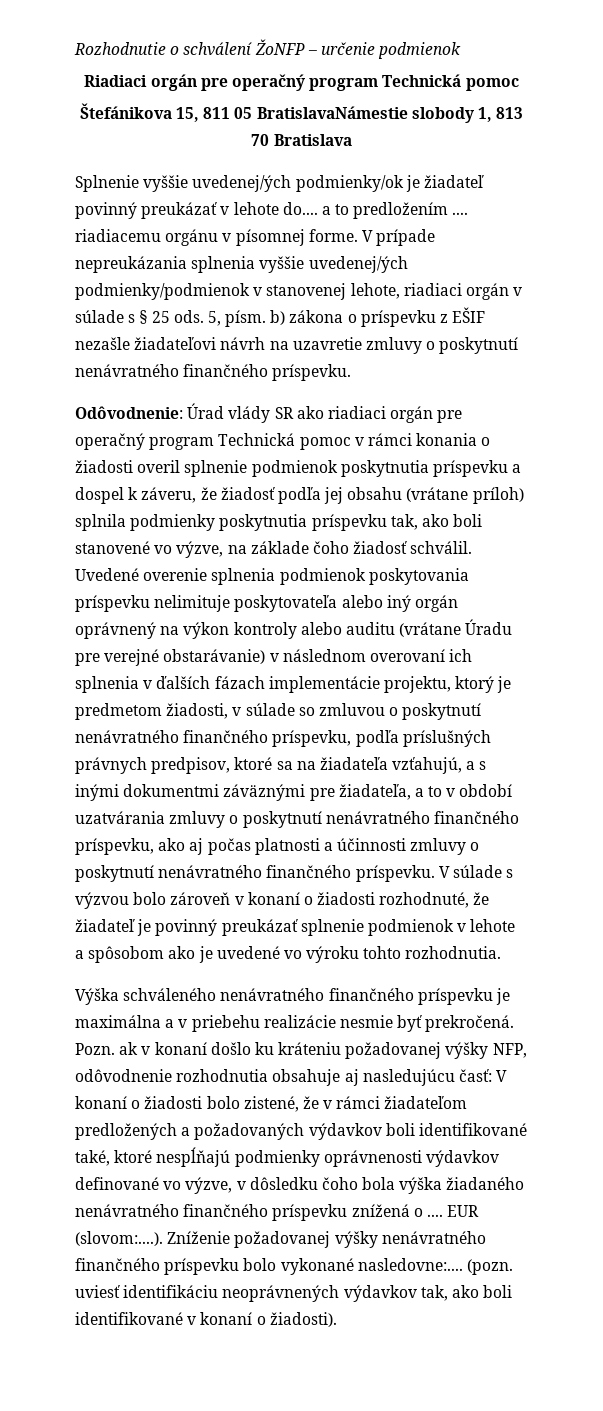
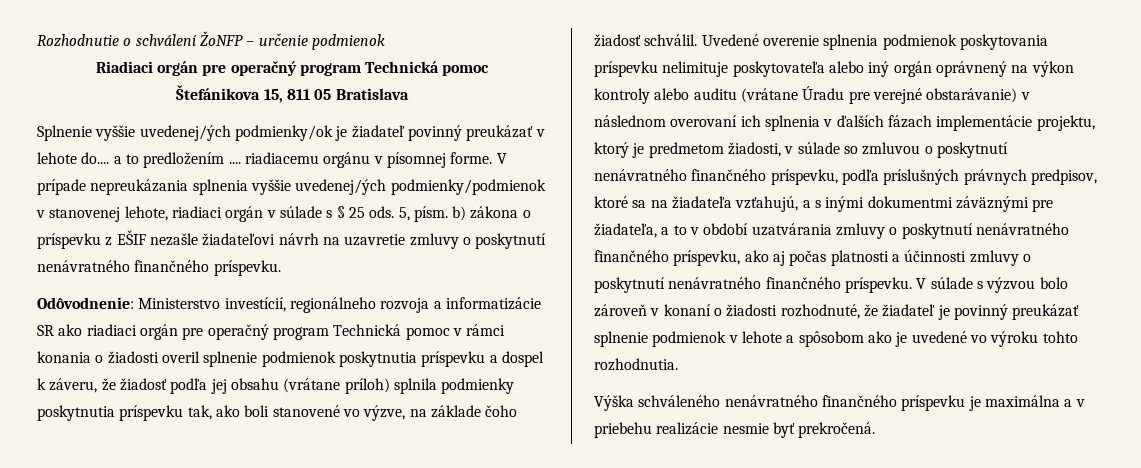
[256,106,524,123] [251,134,270,146] BratislavaNámestie slobody 1, 813 70 -> (332, 94) none
[187,403,271,423] Úrad vlády -> [138,297,541,313] Ministerstvo investícií, regionálneho rozvoja a informatizácie
[75,1042,527,1059] [75,1069,508,1086] [75,1096,468,1112] [75,1123,527,1140] [75,1147,499,1167] [75,1177,525,1194] [75,1204,480,1221] [75,1231,486,1248] [75,1258,513,1275] [75,1285,513,1302] [75,1312,337,1327] Pozn. ak v konaní došlo ku kráteniu požadovanej výšky NFP, odôvodnenie rozhodnutia obsahuje aj nasledujúcu časť: V konaní o žiadosti bolo zistené, že v rámci žiadateľom predložených a požadovaných výdavkov boli identifikované také, ktoré nespĺňajú podmienky oprávnenosti výdavkov definované vo výzve, v dôsledku čoho bola výška žiadaného nenávratného finančného príspevku znížená o .... EUR (slovom:....). Zníženie požadovanej výšky nenávratného finančného príspevku bolo vykonané nasledovne:.... (pozn. uviesť identifikáciu neoprávnených výdavkov tak, ako boli identifikované v konaní o žiadosti). -> (876, 430) none

